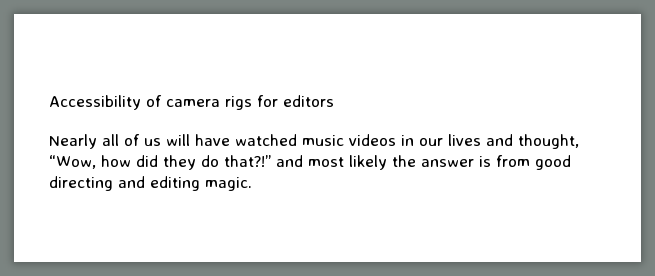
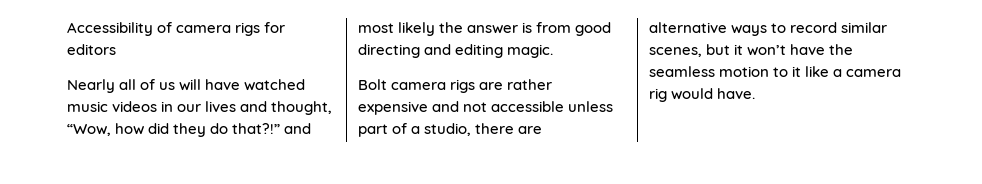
(252, 184) none -> [358,79,553,93] [358,101,614,115] [358,123,543,137] [649,22,888,36] [649,44,854,57] [649,66,902,77] [649,88,756,102] // Bolt camera rigs are rather expensive and not accessible unless part of a studio, there are alternative ways to record similar scenes, but it won’t have the seamless motion to it like a camera rig would have.

